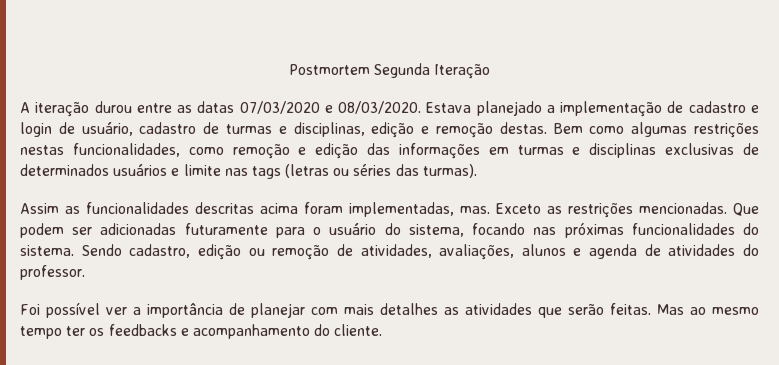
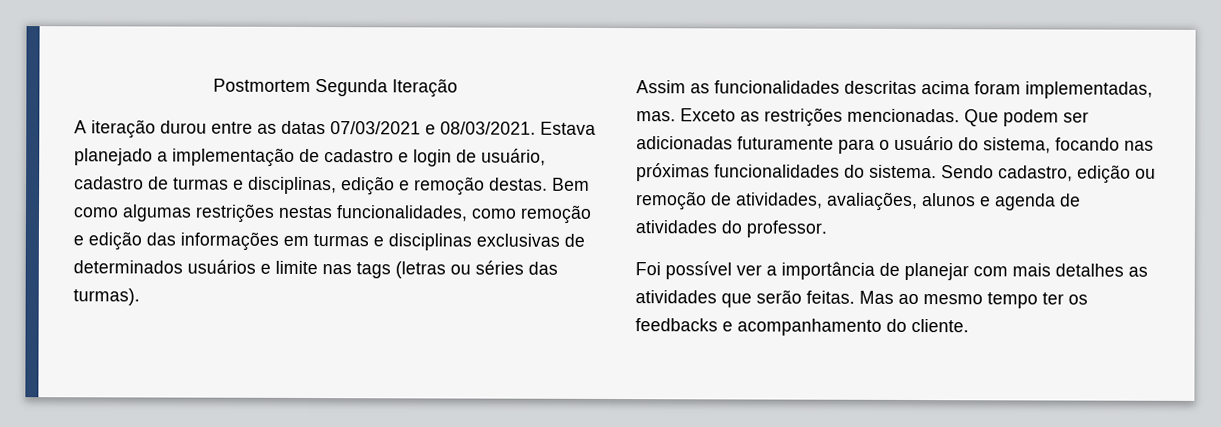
[239,101,422,114] 07/03/2020 e 08/03/2020. -> [330,121,536,135] 07/03/2021 e 08/03/2021.

